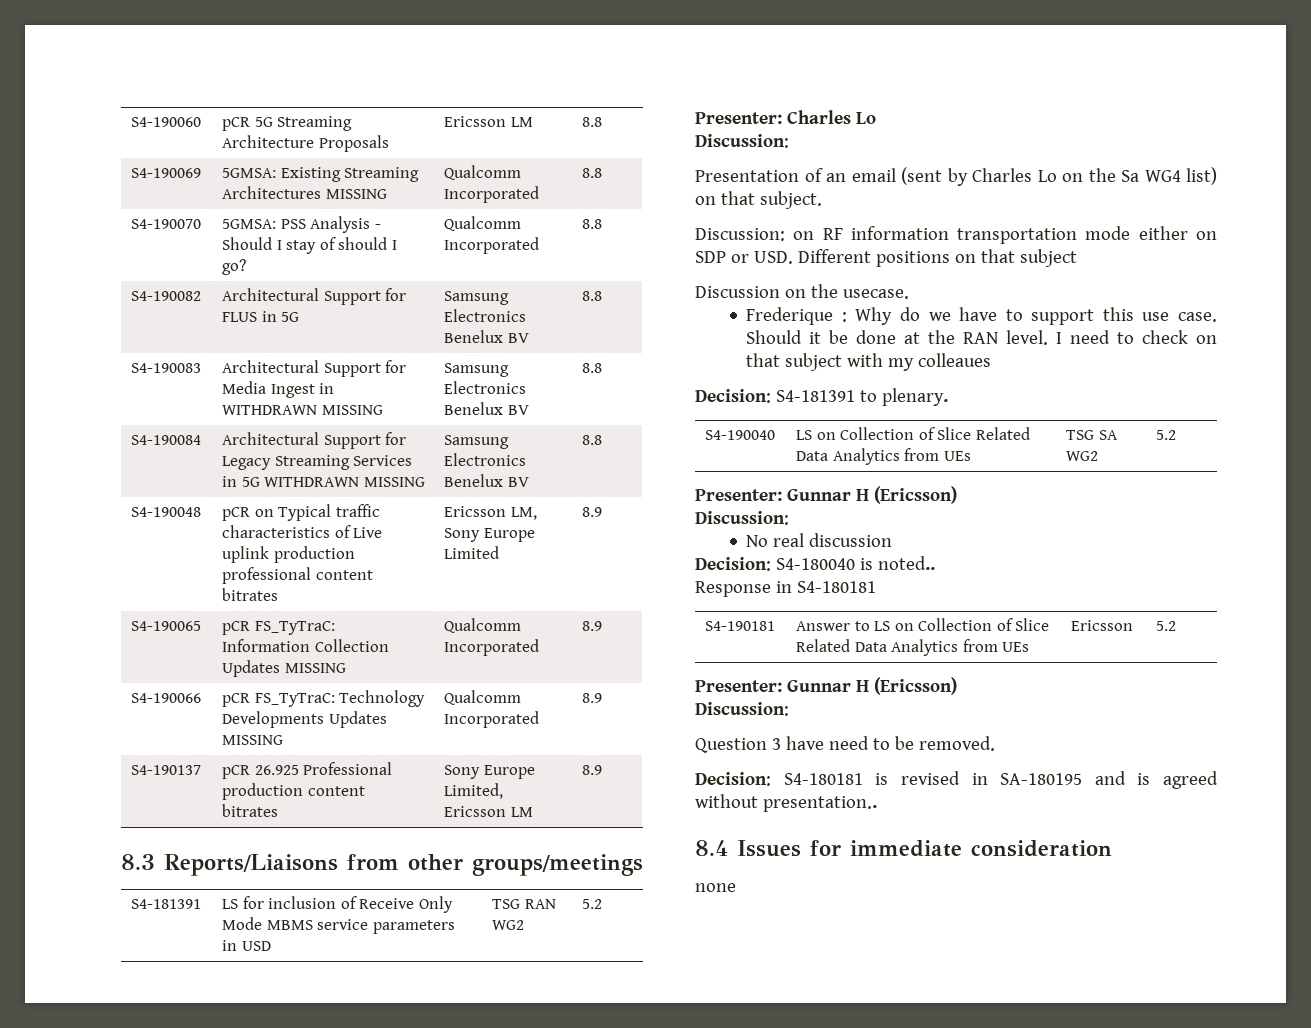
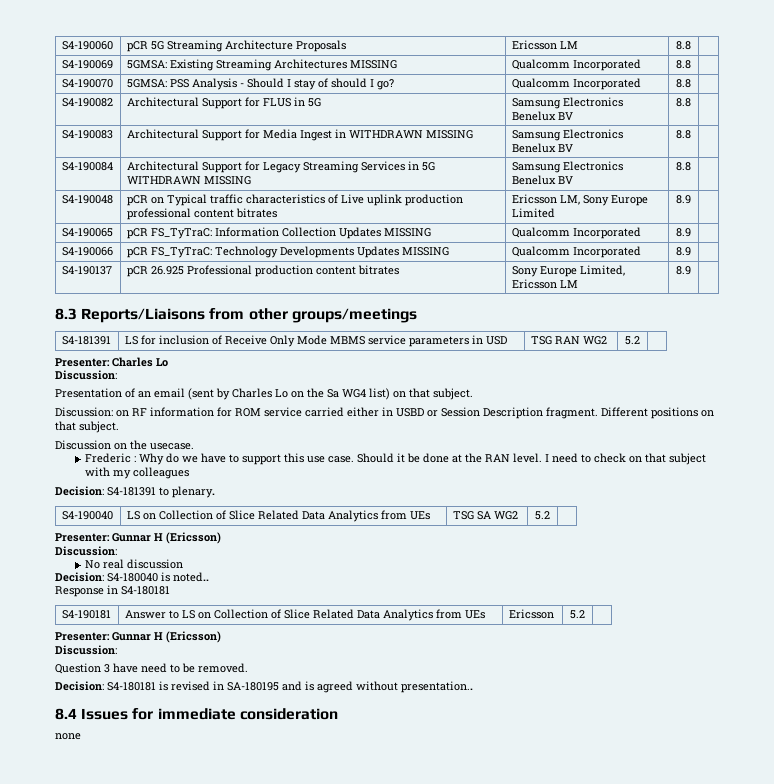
[957,226,1217,244] [695,251,793,264] transportation mode either on SDP or USD. -> [217,407,598,419] for ROM service carried either in USBD or Session Description fragment.
[1019,249,1077,267] subject -> [79,421,119,433] subject.
[746,307,834,325] Frederique -> [85,453,132,463] Frederic
[918,353,992,367] colleaues -> [133,467,190,479] colleagues

